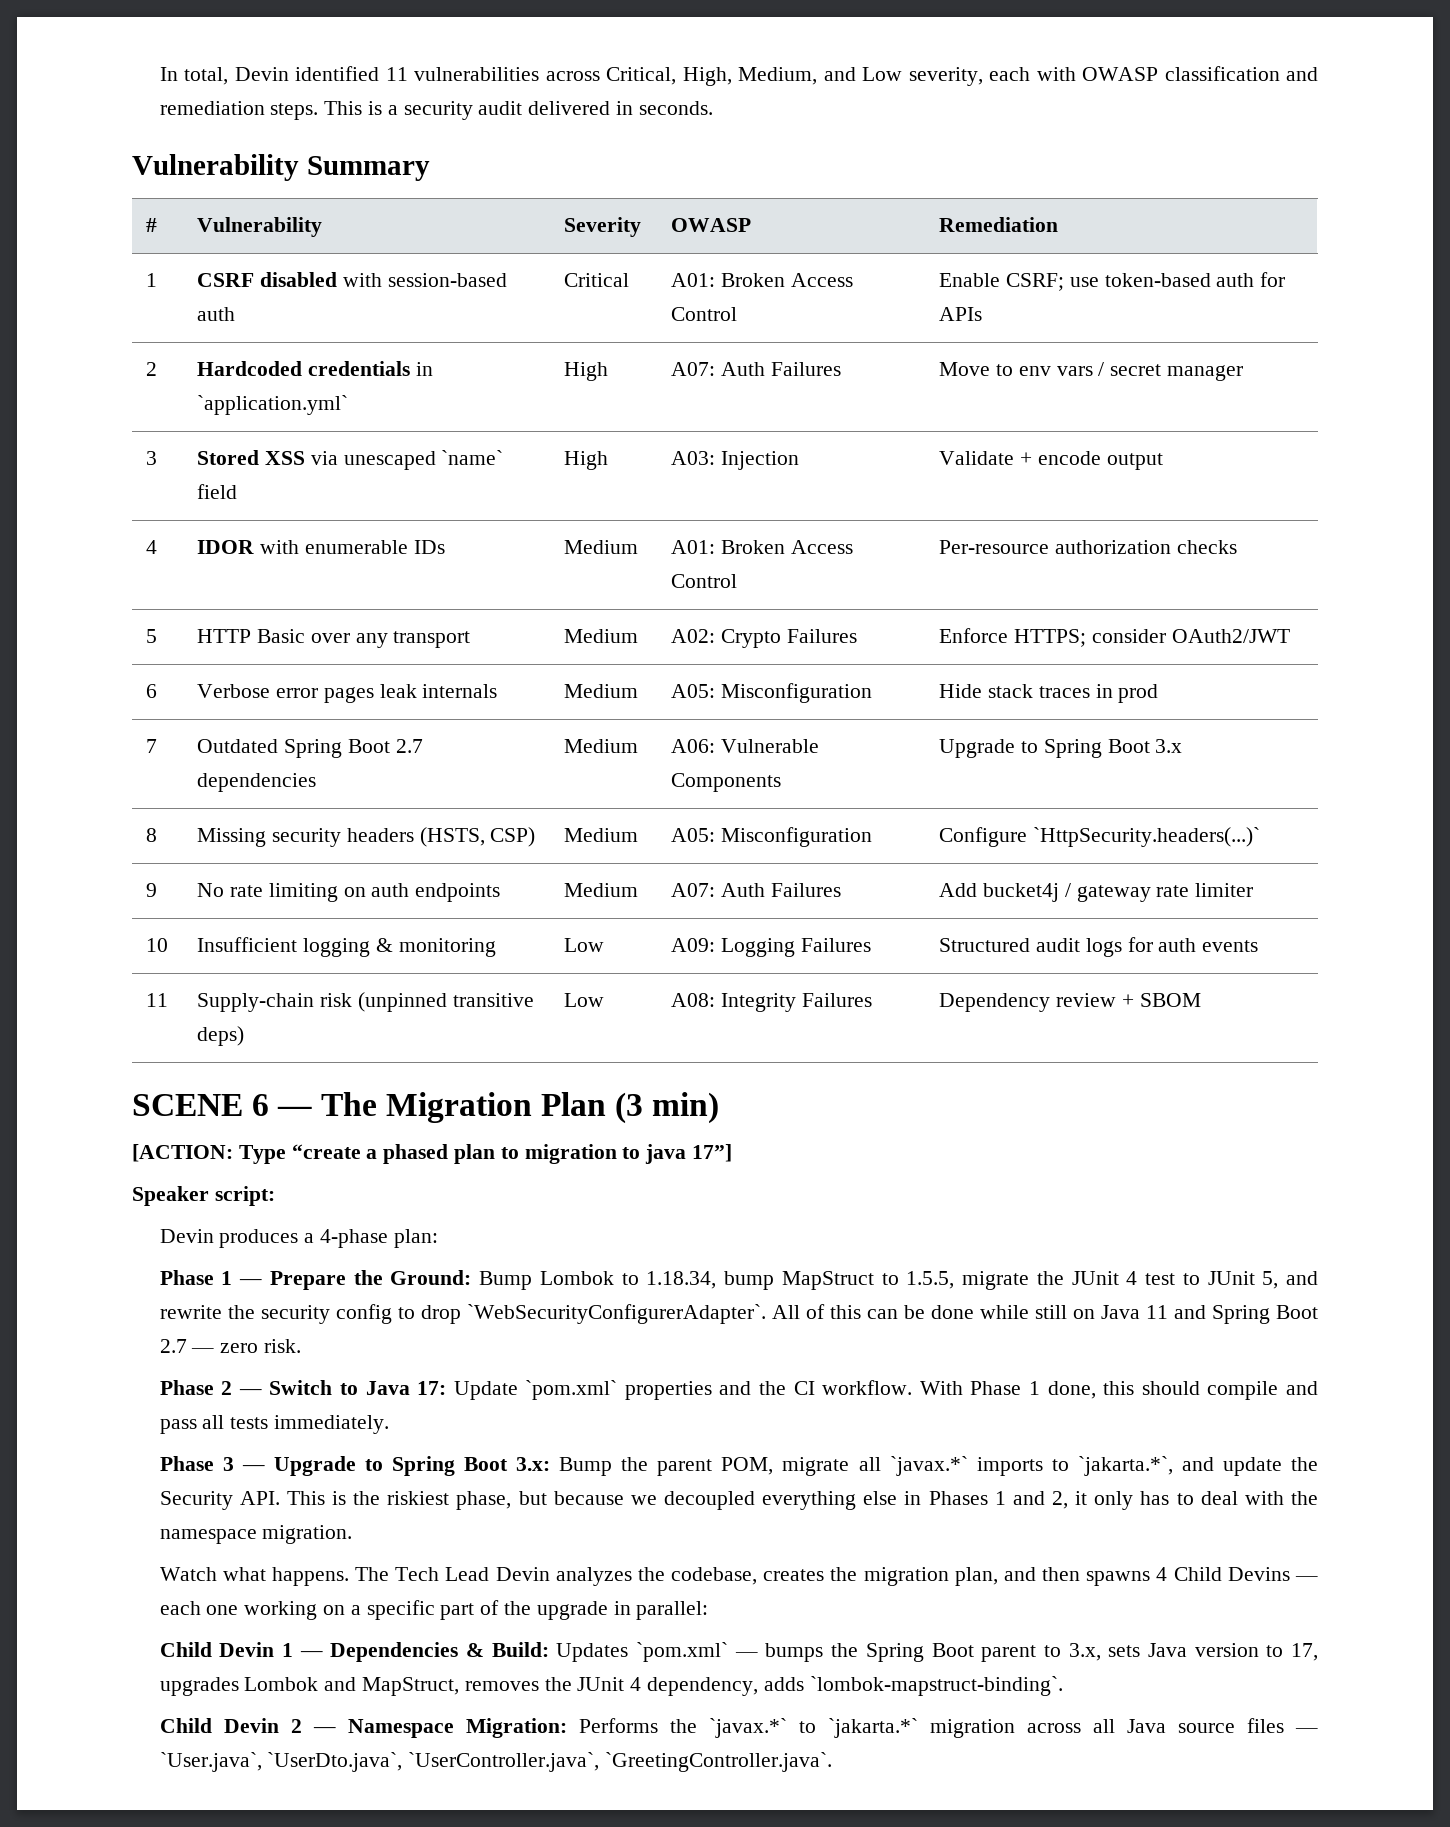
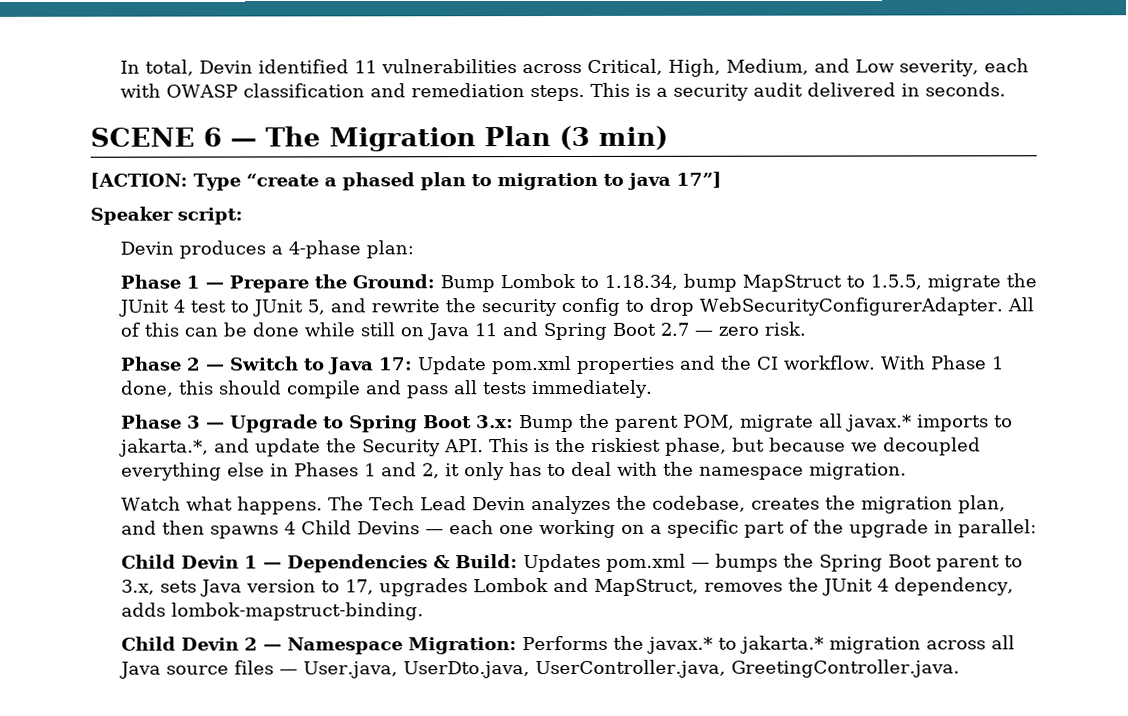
[132,154,430,181] [146,218,158,232] [197,217,323,237] [564,217,642,237] [671,218,752,232] [939,217,1059,232] [146,273,158,287] [197,272,507,287] [197,307,236,321] [564,273,630,287] [671,273,853,287] [671,307,738,321] [939,272,1286,291] [939,307,983,321] [146,362,158,376] [197,361,433,376] [197,395,349,415] [564,362,609,381] [671,362,841,376] [939,362,1244,381] [146,451,158,465] [197,450,504,470] [197,484,238,499] [564,451,609,470] [671,451,800,470] [939,451,1163,470] [146,540,158,554] [197,540,445,554] [564,540,639,554] [671,540,853,554] [671,574,738,588] [939,540,1237,554] [146,629,158,643] [197,629,471,648] [564,629,639,643] [671,629,857,648] [939,628,1290,647] [146,684,158,698] [197,684,498,703] [564,684,639,698] [671,683,873,703] [939,684,1159,703] [146,739,158,753] [197,739,423,758] [197,773,317,792] [564,739,639,753] [671,739,820,753] [671,773,782,792] [939,739,1183,758] [146,828,158,842] [197,827,536,847] [564,828,639,842] [671,827,873,847] [939,827,1261,847] [146,883,158,897] [197,883,501,902] [564,883,639,897] [671,883,841,897] [939,883,1254,902] [146,938,169,952] [197,937,496,957] [564,938,605,952] [671,938,871,957] [939,937,1259,957] [146,993,169,1007] [197,992,534,1012] [197,1026,245,1046] [564,993,605,1007] [671,993,872,1012] [939,993,1201,1012] // Vulnerability Summary // # | Vulnerability | Severity | OWASP | Remediation // 1 | CSRF disabled with session-based auth | Critical | A01: Broken Access Control | Enable CSRF; use token-based auth for APIs // 2 | Hardcoded credentials in `application.yml` | High | A07: Auth Failures | Move to env vars / secret manager // 3 | Stored XSS via unescaped `name` field | High | A03: Injection | Validate + encode output // 4 | IDOR with enumerable IDs | Medium | A01: Broken Access Control | Per-resource authorization checks // 5 | HTTP Basic over any transport | Medium | A02: Crypto Failures | Enforce HTTPS; consider OAuth2/JWT // 6 | Verbose error pages leak internals | Medium | A05: Misconfiguration | Hide stack traces in prod // 7 | Outdated Spring Boot 2.7 dependencies | Medium | A06: Vulnerable Components | Upgrade to Spring Boot 3.x // 8 | Missing security headers (HSTS, CSP) | Medium | A05: Misconfiguration | Configure `HttpSecurity.headers(...)` // 9 | No rate limiting on auth endpoints | Medium | A07: Auth Failures | Add bucket4j / gateway rate limiter // 10 | Insufficient logging & monitoring | Low | A09: Logging Failures | Structured audit logs for auth events // 11 | Supply-chain risk (unpinned transitive deps) | Low | A08: Integrity Failures | Dependency review + SBOM -> (1006, 89) none
[466,1304,766,1324] `WebSecurityConfigurerAdapter`. -> [698,297,1003,316] WebSecurityConfigurerAdapter.
[525,1380,618,1400] `pom.xml` -> [490,355,572,375] pom.xml
[889,1456,968,1476] `javax.*` -> [845,414,912,432] javax.*
[1077,1456,1173,1476] `jakarta.*`, -> [118,438,209,457] jakarta.*,
[636,1642,729,1662] `pom.xml` -> [605,553,686,572] pom.xml
[809,1676,1063,1696] `lombok-mapstruct-binding`. -> [170,602,424,621] lombok-mapstruct-binding.
[708,1718,918,1738] `javax.*` to `jakarta.*` -> [646,635,824,654] javax.* to jakarta.*
[159,1752,832,1772] `User.java`, `UserDto.java`, `UserController.java`, `GreetingController.java`. -> [302,659,960,679] User.java, UserDto.java, UserController.java, GreetingController.java.

